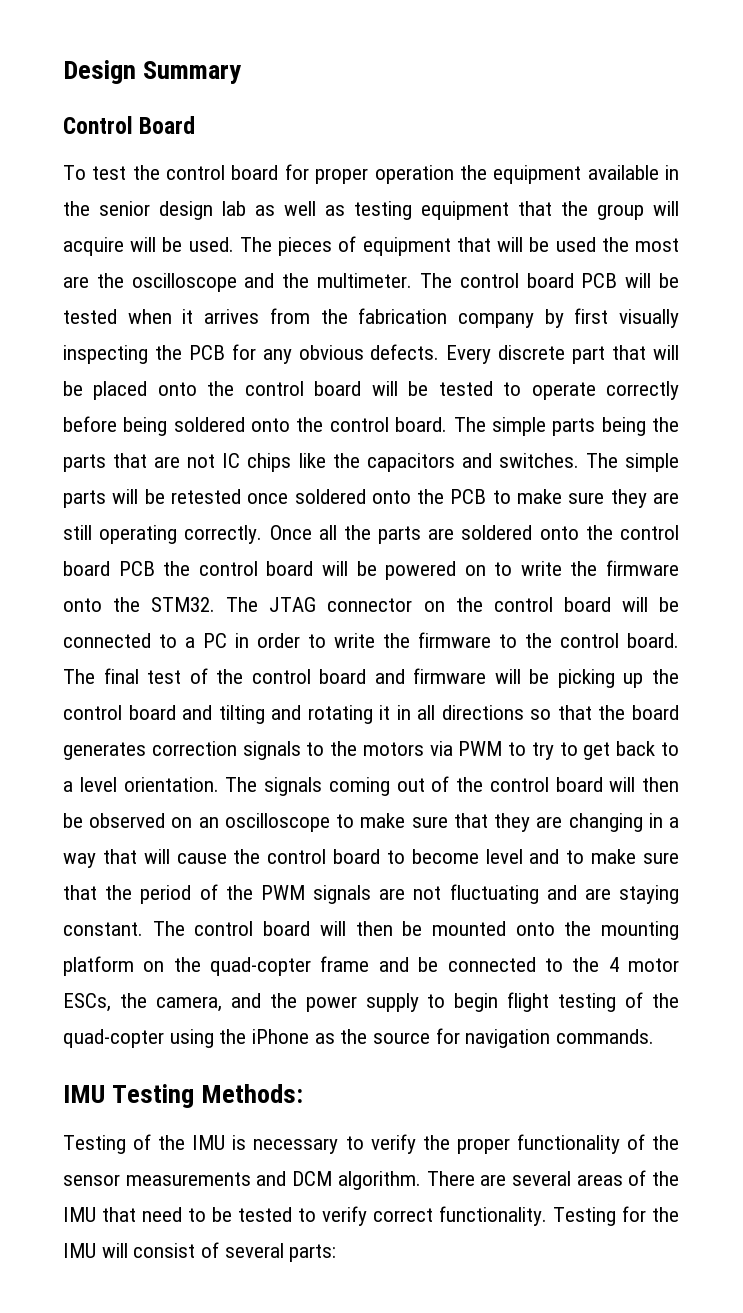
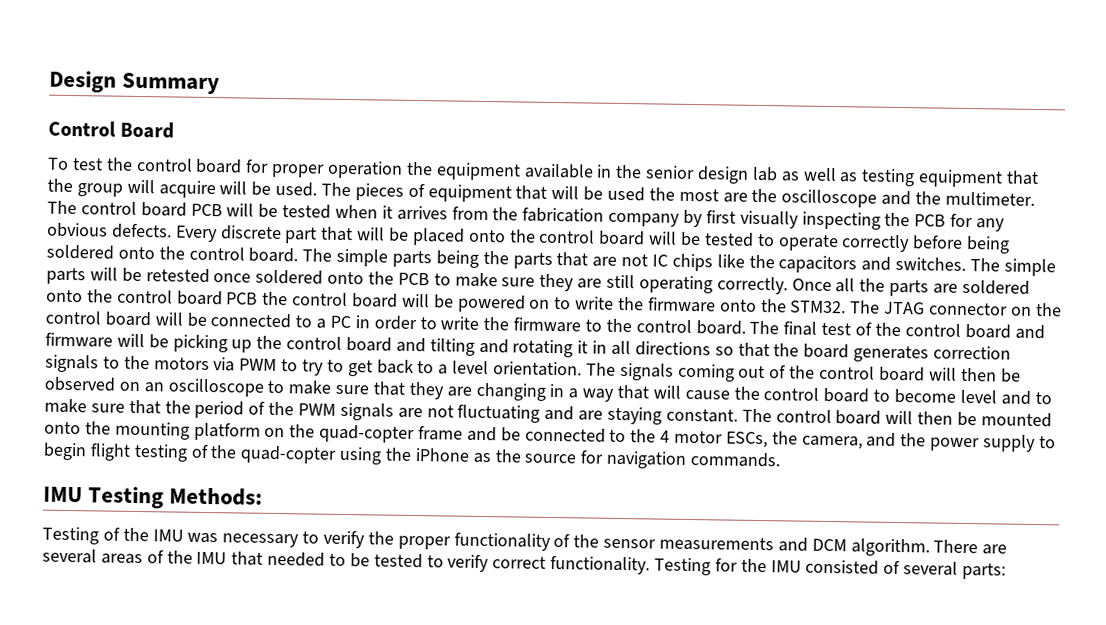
[232,1135,247,1150] is -> [187,532,219,544] was
[142,1207,182,1222] need -> [267,551,326,567] needed
[101,1243,196,1258] will consist -> [805,559,880,575] consisted

